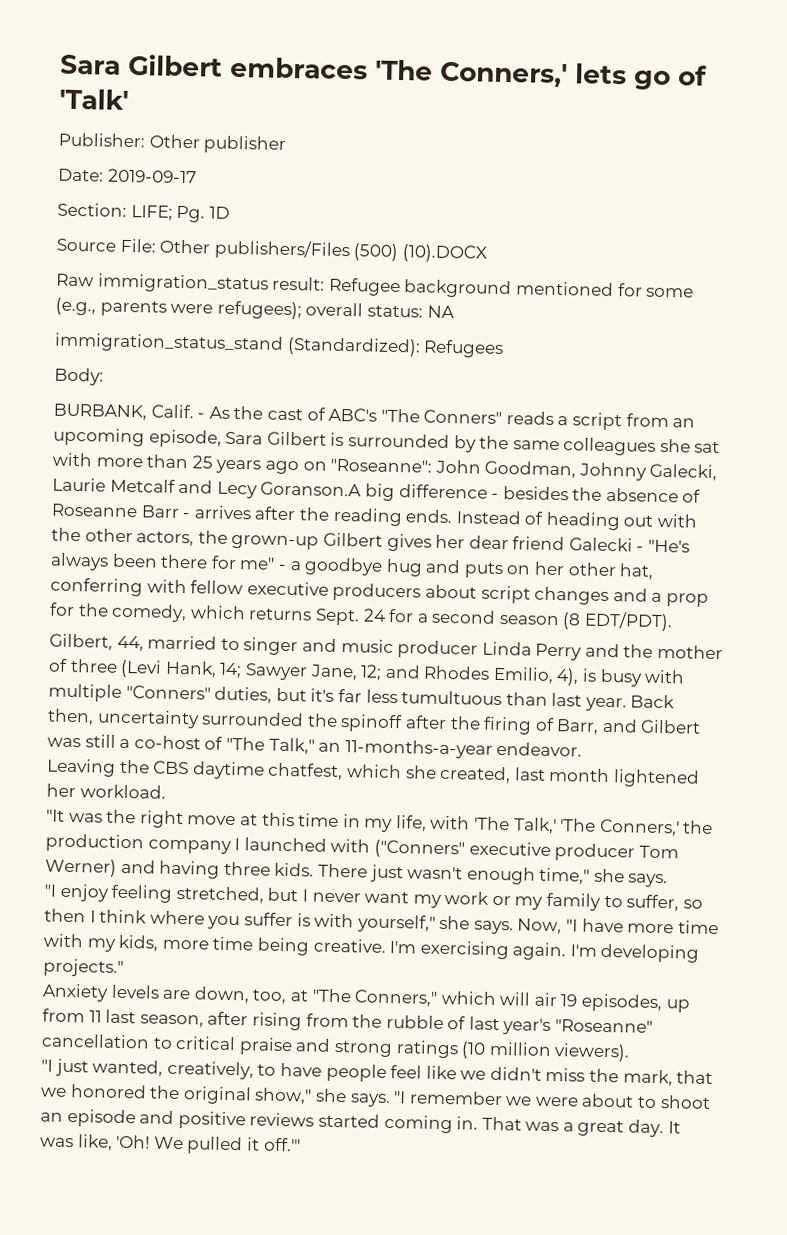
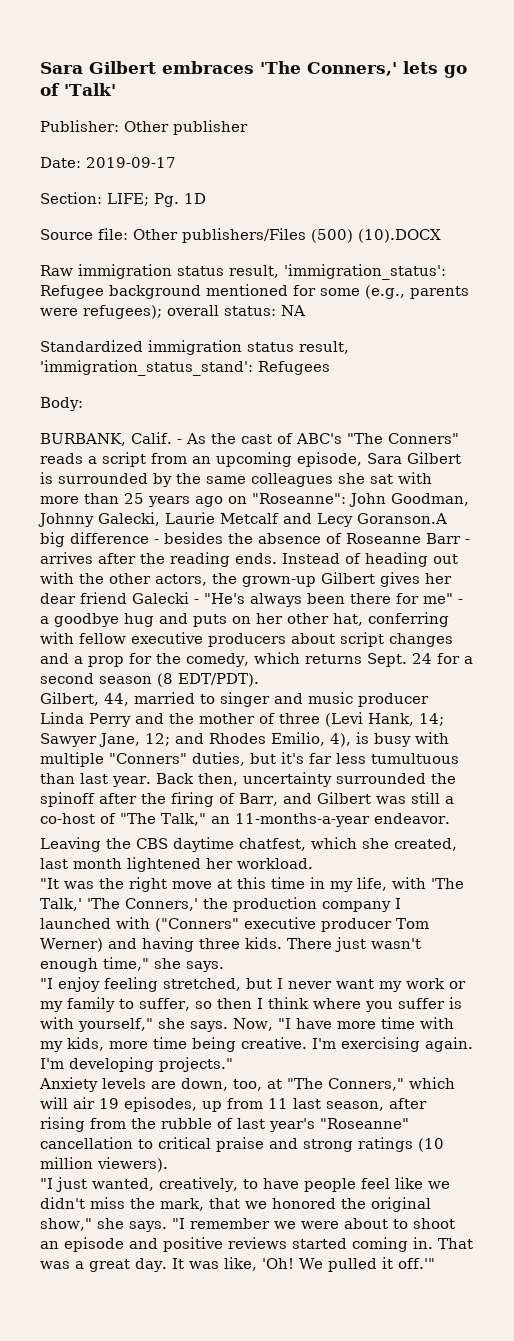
[119,238,157,253] File: -> [98,228,128,240] file:
[97,273,326,294] immigration_status result: -> [78,264,446,280] immigration status result, 'immigration_status':
[54,332,421,357] immigration_status_stand (Standardized): -> [40,340,349,355] [40,360,253,376] Standardized immigration status result, 'immigration_status_stand':

